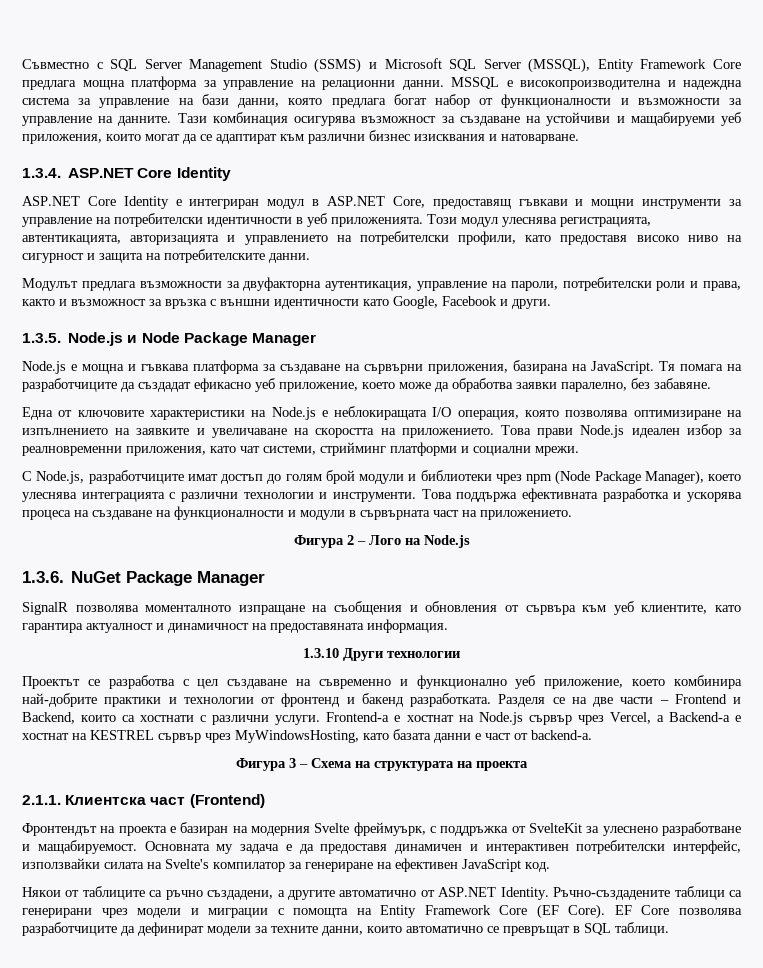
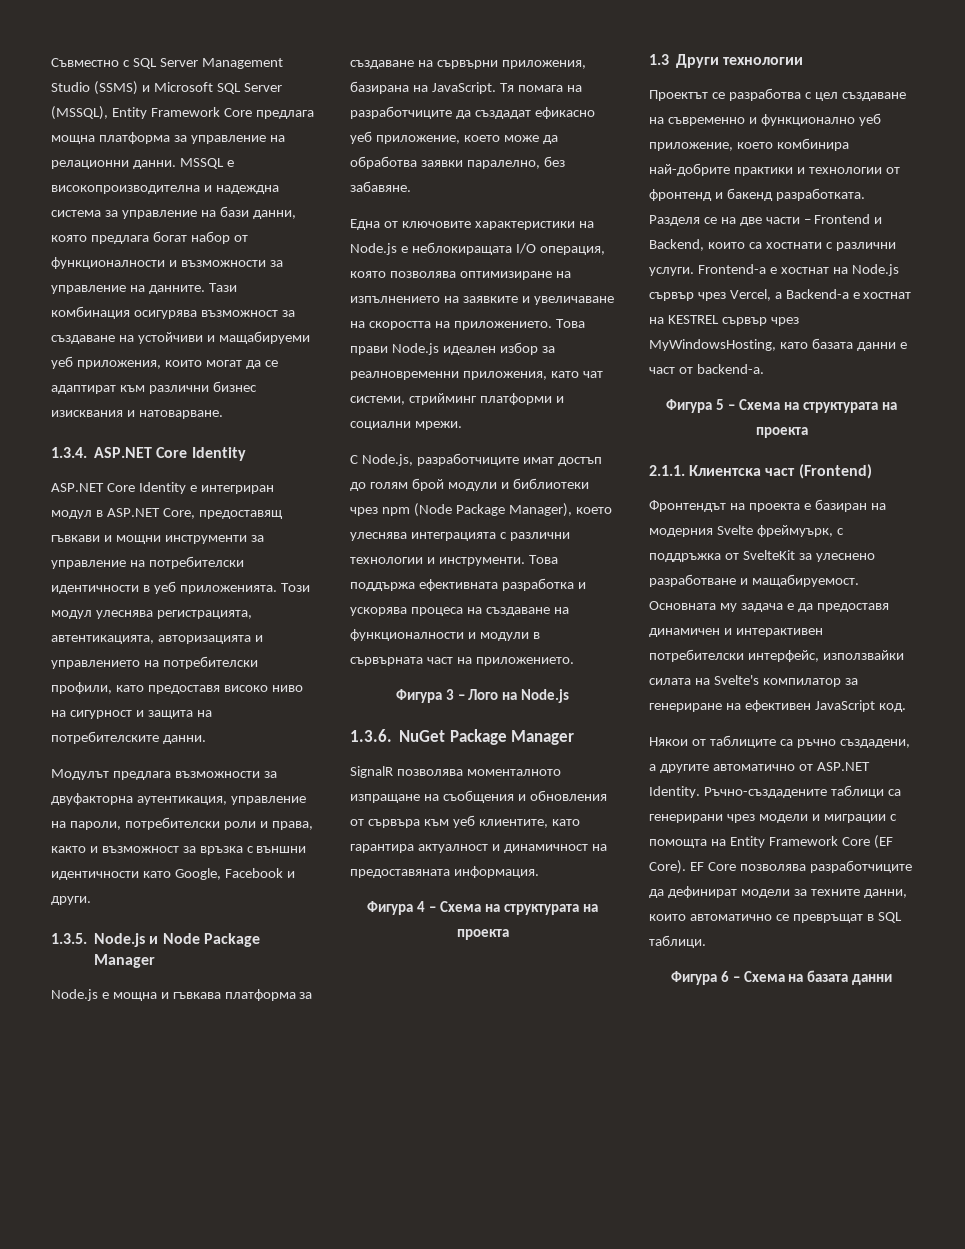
[346,535,354,545] 2 -> [445,689,454,700] 3
[303,648,339,658] 1.3.10 -> [367,901,598,915] [456,929,509,940] [649,54,669,65] Фигура 4 – Схема на структурата на проекта // 1.3
[289,758,296,768] 3 -> [716,399,725,410] 5
(669, 929) none -> [670,970,893,985] // Фигура 6 – Схема на базата данни

